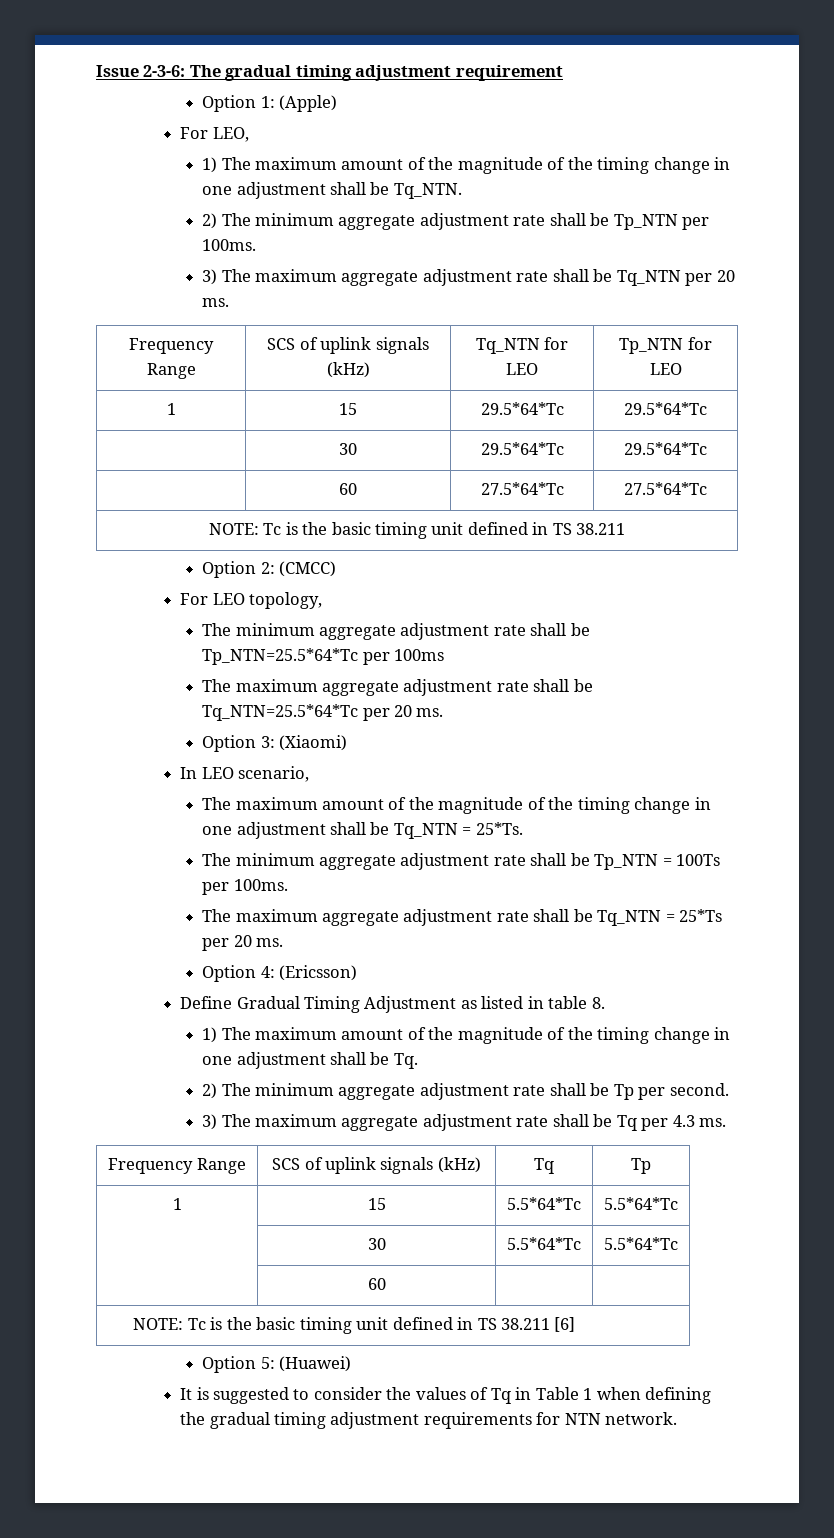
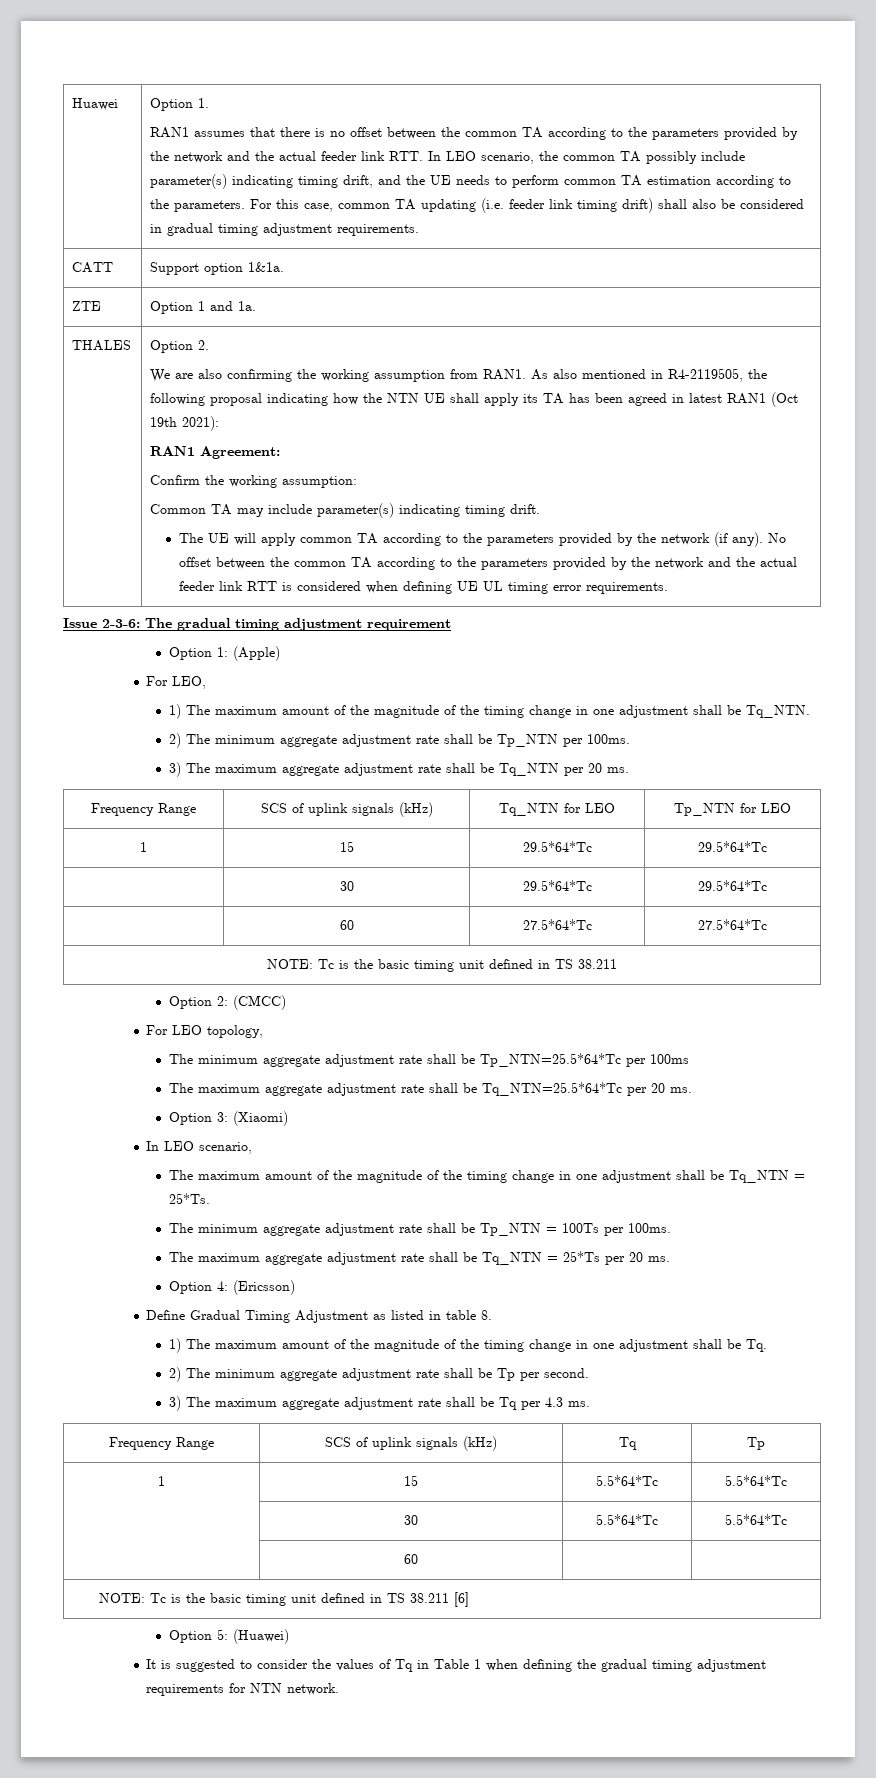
(96, 71) none -> [72,98,119,110] [150,98,210,111] [150,127,799,140] [150,151,746,164] [150,174,792,189] [150,198,805,213] [150,223,420,236] [72,262,114,273] [150,262,285,275] [72,301,102,311] [150,301,257,314] [72,340,132,351] [150,340,210,353] [150,368,768,382] [150,392,799,407] [150,416,220,431] [150,446,281,459] [150,475,358,488] [150,503,541,518] [179,532,787,547] [179,557,798,570] [179,581,669,594] Huawei | Option 1. // RAN1 assumes that there is no offset between the common TA according to the parameters provided by the network and the actual feeder link RTT. In LEO scenario, the common TA possibly include parameter(s) indicating timing drift, and the UE needs to perform common TA estimation according to the parameters. For this case, common TA updating (i.e. feeder link timing drift) shall also be considered in gradual timing adjustment requirements. // CATT | Support option 1&1a. // ZTE | Option 1 and 1a. // THALES | Option 2. // We are also confirming the working assumption from RAN1. As also mentioned in R4-2119505, the following proposal indicating how the NTN UE shall apply its TA has been agreed in latest RAN1 (Oct 19th 2021): // RAN1 Agreement: // Confirm the working assumption: // Common TA may include parameter(s) indicating timing drift. // The UE will apply common TA according to the parameters provided by the network (if any). No offset between the common TA according to the parameters provided by the network and the actual feeder link RTT is considered when defining UE UL timing error requirements. //

